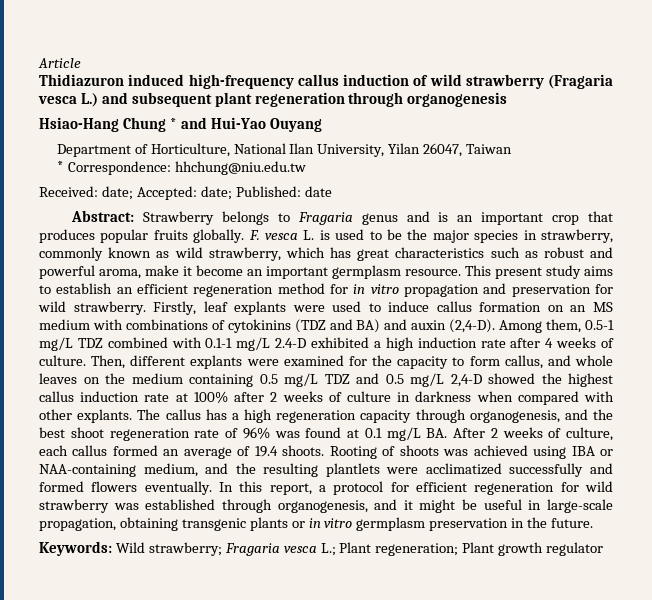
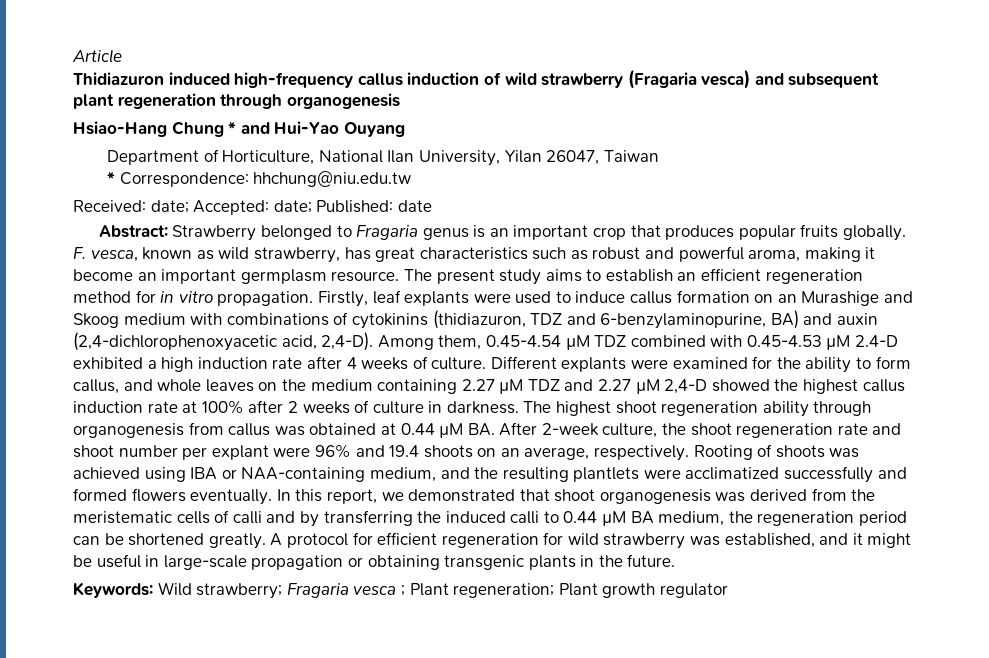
[38,93,98,107] vesca L.) -> [701,69,751,89] vesca)
[221,211,269,225] belongs -> [260,225,332,240] belonged
[406,211,430,222] and -> (469, 234) none
[265,229,613,243] [39,247,103,261] vesca L. is used to be the major species in strawberry, commonly -> [90,249,138,262] vesca,
[285,247,325,258] which -> (340, 255) none
[145,265,179,276] make -> [804,247,861,262] making
[465,265,491,276] This -> [403,269,432,281] The
[403,283,613,297] [38,301,146,315] propagation and preservation for wild strawberry. -> [217,291,314,306] propagation.
[593,302,614,312] MS -> [801,291,914,306] [73,313,119,328] Murashige and Skoog
[294,319,614,333] [39,337,73,351] (TDZ and BA) and auxin (2,4-D). Among them, 0.5-1 mg/L -> [432,310,879,329] [73,332,590,351] (thidiazuron, TDZ and 6-benzylaminopurine, BA) and auxin (2,4-dichlorophenoxyacetic acid, 2,4-D). Among them, 0.45-4.54 µM
[205,337,271,351] 0.1-1 mg/L -> [746,335,851,350] 0.45-4.53 µM
[91,355,186,369] Then, different -> [490,356,557,369] Different
[397,356,449,369] capacity -> [805,357,852,373] ability
[259,373,444,387] 0.5 mg/L TDZ and 0.5 mg/L -> [461,379,660,394] 2.27 µM TDZ and 2.27 µM
[415,391,615,405] [39,409,613,423] [39,427,613,441] [39,445,325,459] darkness when compared with other explants. The callus has a high regeneration capacity through organogenesis, and the best shoot regeneration rate of 96% was found at 0.1 mg/L BA. After 2 weeks of culture, each callus formed an average of 19.4 shoots. -> [446,401,872,417] [73,422,902,438] [73,444,690,461] darkness. The highest shoot regeneration ability through organogenesis from callus was obtained at 0.44 µM BA. After 2-week culture, the shoot regeneration rate and shoot number per explant were 96% and 19.4 shoots on an average, respectively.
[319,485,326,492] a -> [381,488,876,504] [73,510,908,527] [73,533,283,549] we demonstrated that shoot organogenesis was derived from the meristematic cells of calli and by transferring the induced calli to 0.44 µM BA medium, the regeneration period can be shortened greatly. A
[145,499,368,513] established through organogenesis, -> [724,533,815,548] established,
[39,518,116,531] propagation, -> [251,555,363,570] propagation or
[291,517,509,531] or in vitro germplasm preservation -> (576, 562) none
[320,543,336,556] L.; -> [400,585,405,596] ;

